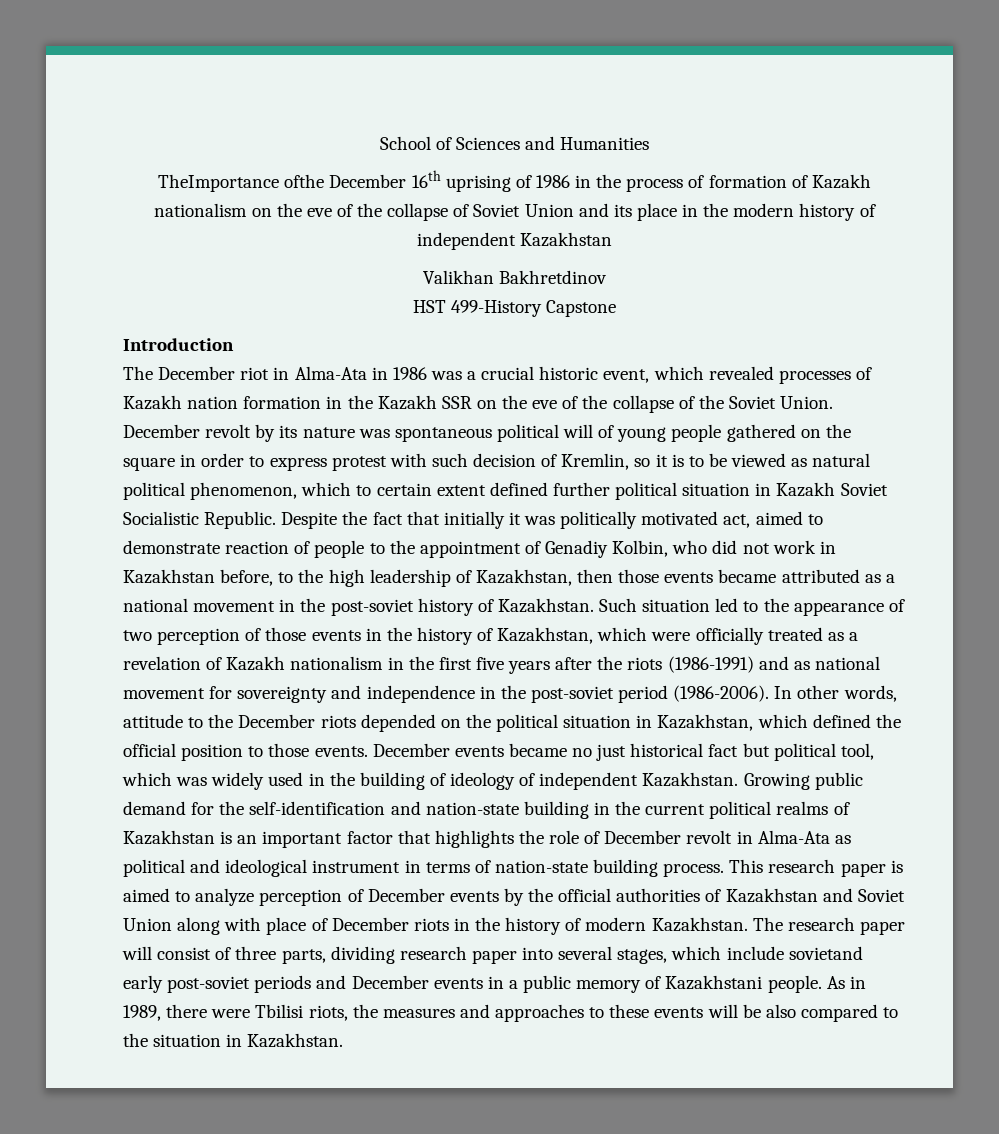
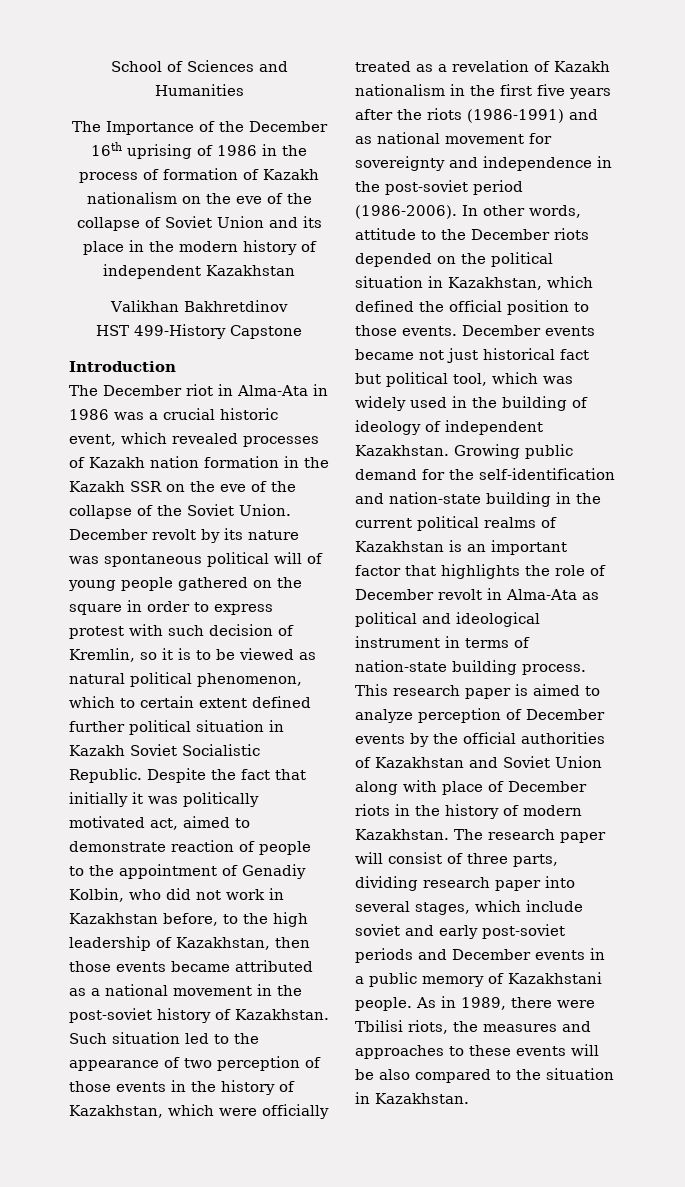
[158,174,325,192] TheImportance ofthe -> [71,121,244,135] The Importance of the
[572,748,593,757] no -> [419,350,444,360] not
[788,946,863,960] sovietand -> [355,924,434,936] soviet and

